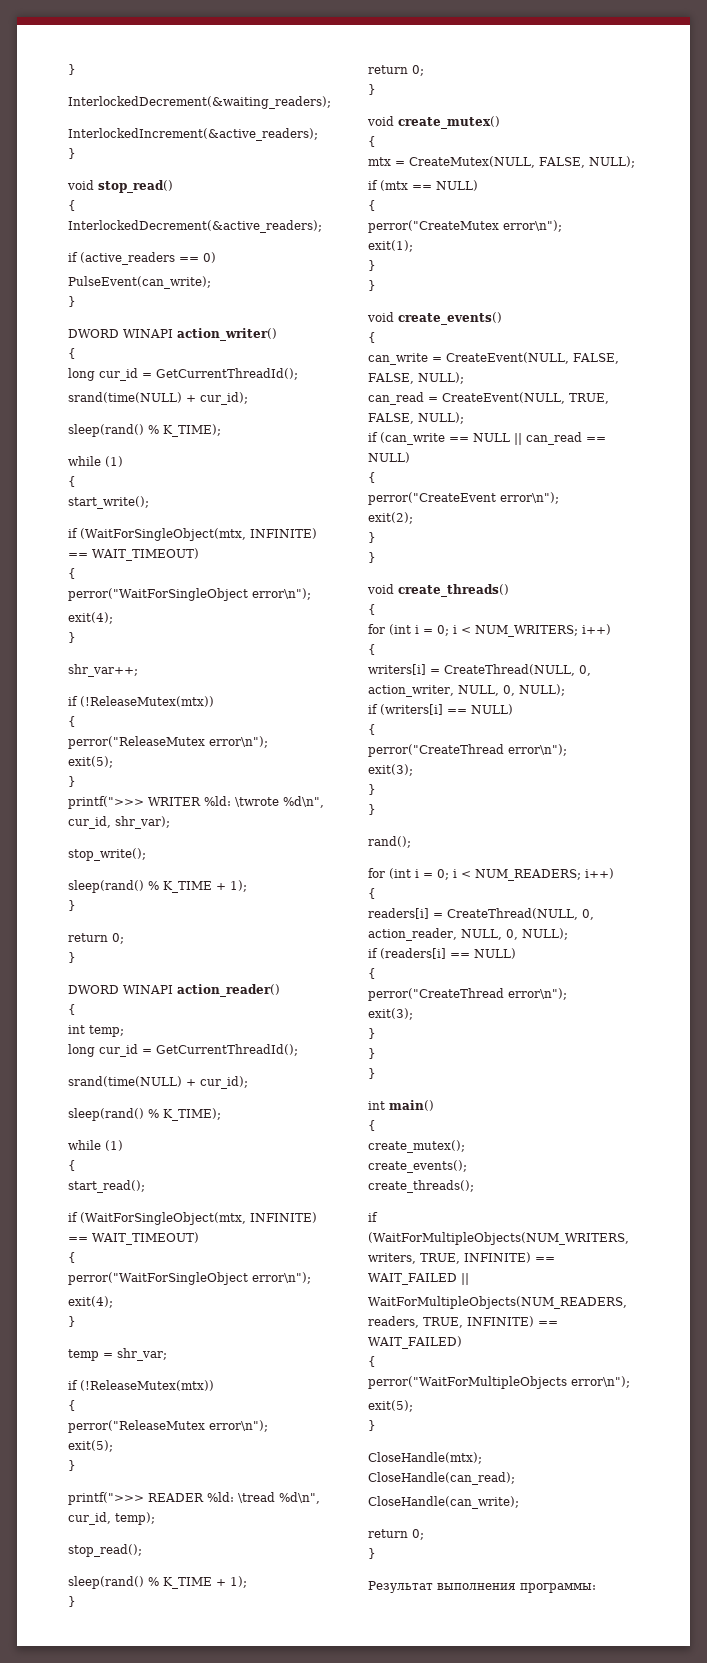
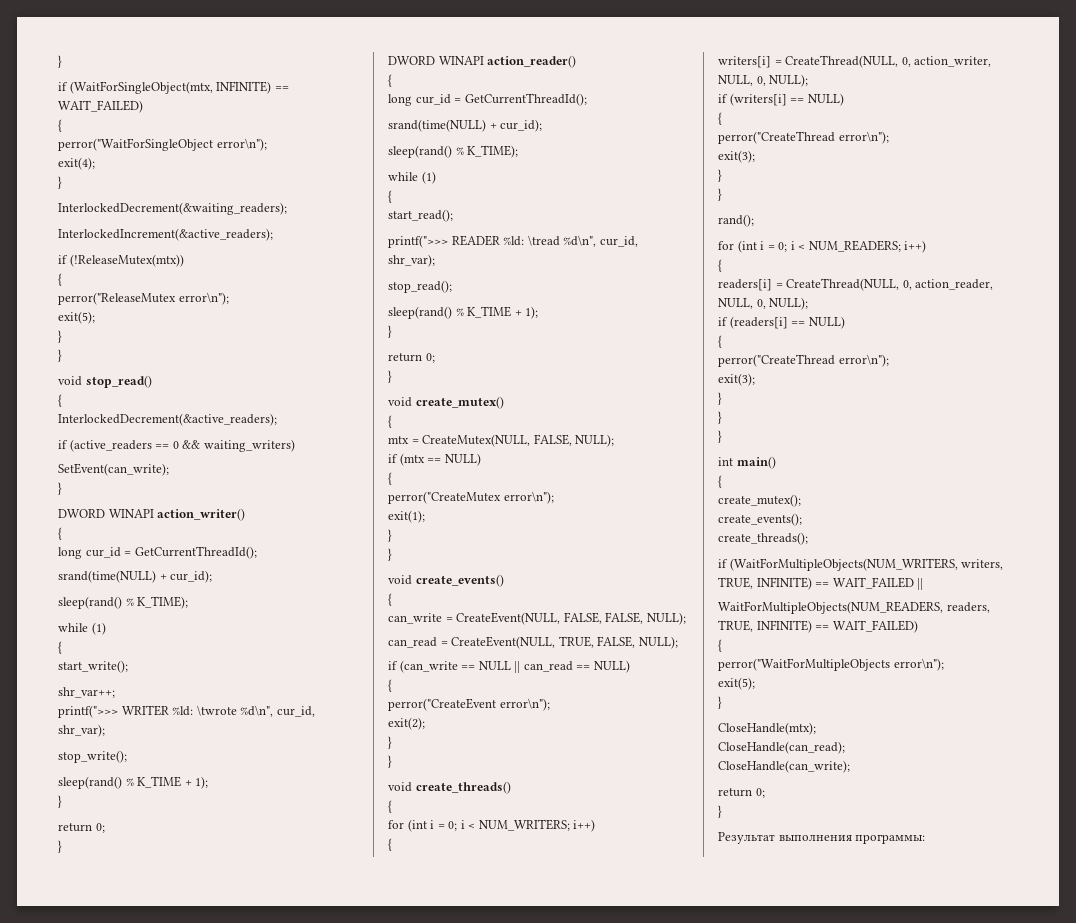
[68,64,76,75] [68,96,331,109] [68,128,318,141] } // InterlockedDecrement(&waiting_readers); // InterlockedIncrement(&active_readers); -> [58,55,62,68] [58,81,289,94] [58,100,143,113] [58,119,62,132] [58,138,267,151] [58,157,95,170] [58,176,62,189] [58,202,287,215] [58,228,273,241] [58,254,184,267] [58,273,62,286] [58,292,229,305] [58,311,95,324] [58,330,62,343] } // if (WaitForSingleObject(mtx, INFINITE) == WAIT_FAILED) // { // perror("WaitForSingleObject error\n"); // exit(4); // } // InterlockedDecrement(&waiting_readers); // InterlockedIncrement(&active_readers); // if (!ReleaseMutex(mtx)) // { // perror("ReleaseMutex error\n"); // exit(5); // }
[203,252,216,263] [68,276,211,289] 0) // PulseEvent(can_write); -> [172,439,295,452] [58,463,169,476] 0 && waiting_writers) // SetEvent(can_write);
[68,528,317,541] [68,548,199,561] [68,568,76,579] [68,588,311,601] [68,612,113,624] [68,632,76,643] [68,664,138,677] [68,696,214,707] [68,716,76,727] [68,736,268,749] [68,756,113,768] [68,776,76,787] if (WaitForSingleObject(mtx, INFINITE) == WAIT_TIMEOUT) // { // perror("WaitForSingleObject error\n"); // exit(4); // } // shr_var++; // if (!ReleaseMutex(mtx)) // { // perror("ReleaseMutex error\n"); // exit(5); // } -> [58,687,115,698] shr_var++;
[68,1025,124,1037] // int temp; -> (392, 80) none
[68,1212,317,1225] [68,1232,199,1245] [68,1252,76,1263] [68,1272,311,1285] [68,1296,113,1308] [68,1316,76,1327] [68,1348,167,1361] [68,1380,214,1391] [68,1400,76,1411] [68,1420,268,1433] [68,1440,113,1452] [68,1460,76,1471] // if (WaitForSingleObject(mtx, INFINITE) == WAIT_TIMEOUT) // { // perror("WaitForSingleObject error\n"); // exit(4); // } // temp = shr_var; // if (!ReleaseMutex(mtx)) // { // perror("ReleaseMutex error\n"); // exit(5); // } -> (453, 215) none
[115,1512,155,1525] temp); -> [388,254,435,267] shr_var);

